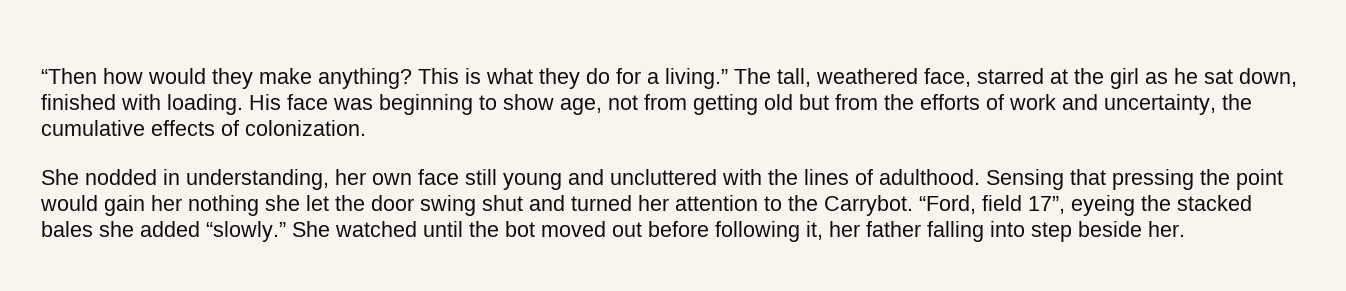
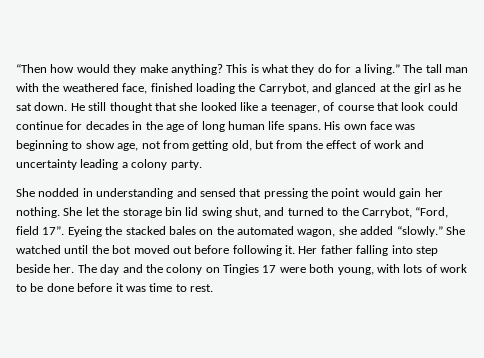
[777,68,1044,87] tall, weathered face, starred -> [425,64,468,73] [16,83,377,94] tall man with the weathered face, finished loading the Carrybot, and glanced
[1239,68,1297,87] [41,94,281,115] down, finished with loading. His -> [34,102,458,113] [16,121,367,132] down. He still thought that she looked like a teenager, of course that look could continue for decades in the age of long human life spans. His own
[764,94,793,110] old -> [231,140,252,151] old,
[920,94,980,110] efforts -> [326,140,358,149] effect
[1104,94,1252,115] [41,120,366,136] [41,169,1064,190] uncertainty, the cumulative effects of colonization. // She nodded in understanding, her own face still young and uncluttered with the lines of adulthood. Sensing -> [16,159,202,170] [16,188,236,199] uncertainty leading a colony party. // She nodded in understanding and sensed
[188,195,758,216] nothing she let the door swing shut and turned her attention -> [16,207,324,218] nothing. She let the storage bin lid swing shut, and turned
[824,195,913,216] Carrybot. -> [361,207,412,218] Carrybot,
[1028,195,1135,216] 17”, eyeing -> [42,226,102,237] 17”. Eyeing
(93, 229) none -> [199,226,336,237] on the automated wagon,
[806,221,860,240] it, her -> [285,245,318,254] it. Her
(1185, 229) none -> [77,264,467,275] [16,283,213,292] The day and the colony on Tingies 17 were both young, with lots of work to be done before it was time to rest.

